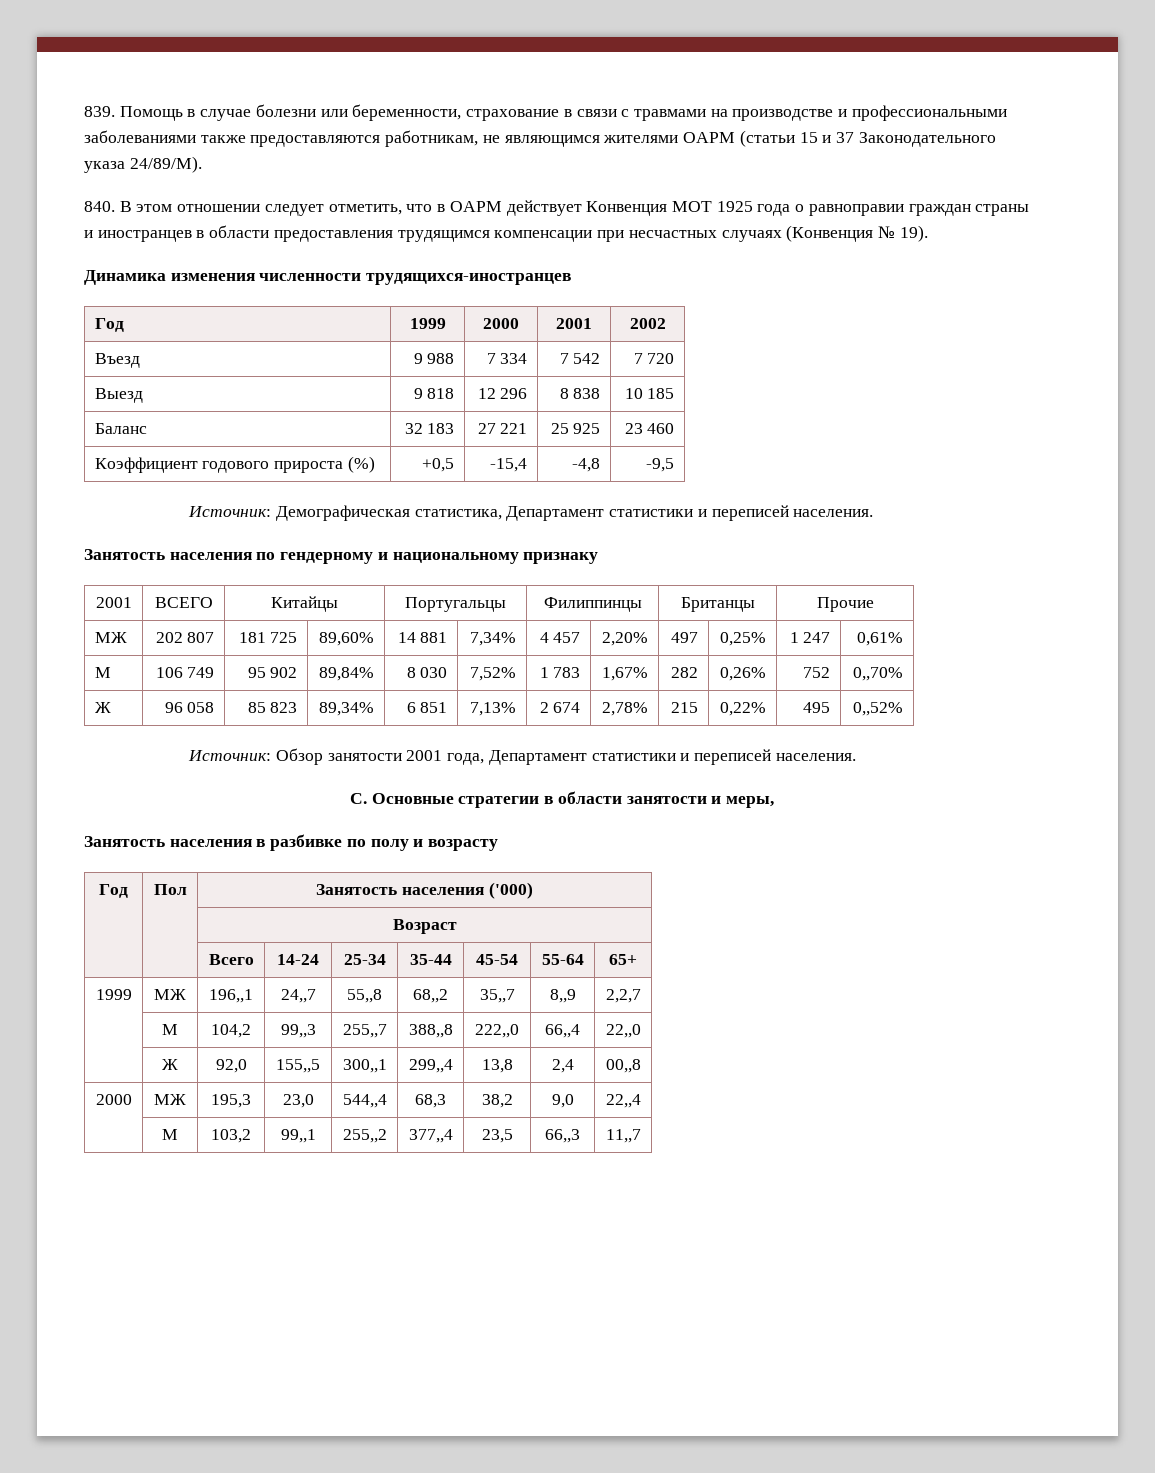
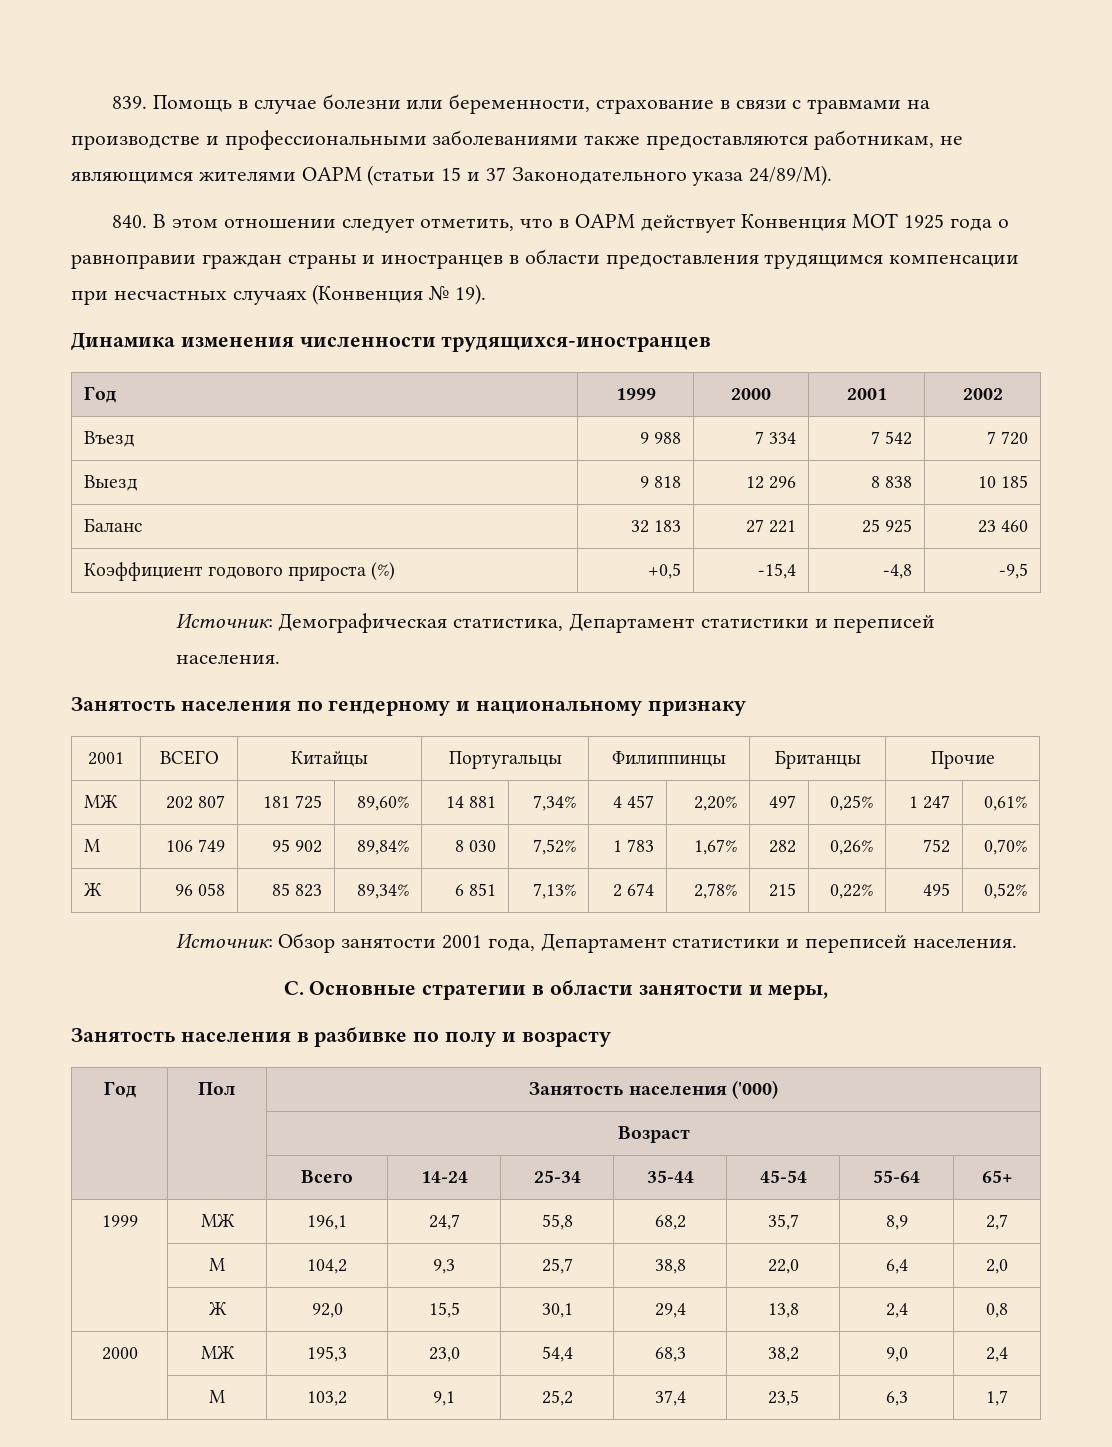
[853,667,904,681] 0,,70% -> [984,839,1028,855] 0,70%
[853,702,904,716] 0,,52% -> [984,883,1028,899] 0,52%
[209,989,253,1003] [280,989,316,1003] [347,989,382,1003] [413,989,448,1003] [479,989,515,1003] [549,989,576,1003] [605,989,641,1003] [162,1024,178,1035] [211,1024,251,1038] [280,1024,316,1038] [342,1024,387,1038] [408,1024,453,1038] [475,1024,519,1038] [545,1024,580,1038] [605,1024,641,1038] 196,,1 | 24,,7 | 55,,8 | 68,,2 | 35,,7 | 8,,9 | 2,2,7 // | M | 104,2 | 99,,3 | 255,,7 | 388,,8 | 222,,0 | 66,,4 | 22,,0 -> [307,1215,347,1230] [428,1214,460,1230] [541,1214,573,1230] [654,1215,686,1230] [767,1214,799,1230] [885,1215,908,1230] [986,1214,1008,1230] [209,1258,225,1271] [307,1259,347,1274] [433,1259,455,1274] [541,1258,573,1274] [654,1259,686,1274] [767,1259,799,1274] [885,1259,908,1274] [986,1259,1008,1274] 196,1 | 24,7 | 55,8 | 68,2 | 35,7 | 8,9 | 2,7 // | M | 104,2 | 9,3 | 25,7 | 38,8 | 22,0 | 6,4 | 2,0
[276,1059,320,1073] [342,1059,387,1073] [408,1059,453,1073] 155,,5 | 300,,1 | 299,,4 -> [428,1302,460,1318] [541,1303,573,1318] [654,1303,686,1318] 15,5 | 30,1 | 29,4
[605,1059,641,1073] 00,,8 -> [986,1303,1008,1318] 0,8
[342,1094,387,1108] 544,,4 -> [541,1346,573,1362] 54,4
[605,1094,641,1108] 22,,4 -> [986,1347,1008,1362] 2,4
[280,1129,316,1143] [342,1129,387,1143] [408,1129,453,1143] 99,,1 | 255,,2 | 377,,4 -> [433,1391,455,1406] [541,1390,573,1406] [654,1390,686,1406] 9,1 | 25,2 | 37,4
[545,1129,580,1143] [605,1129,641,1143] 66,,3 | 11,,7 -> [885,1391,908,1406] [986,1390,1008,1406] 6,3 | 1,7

